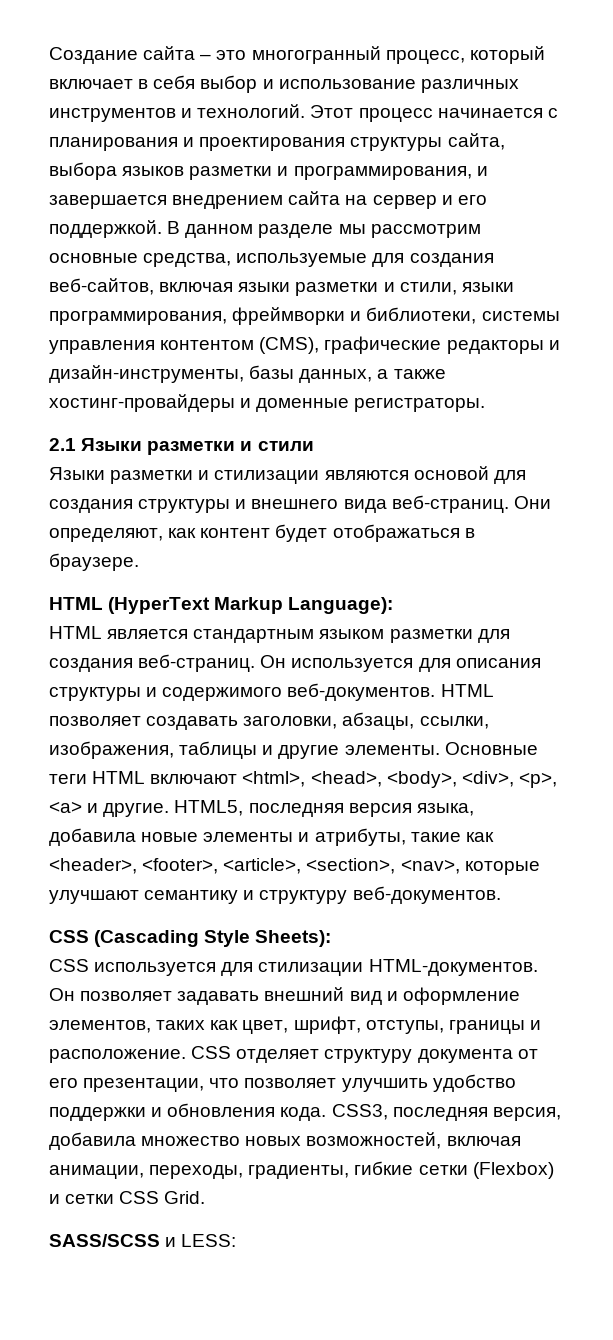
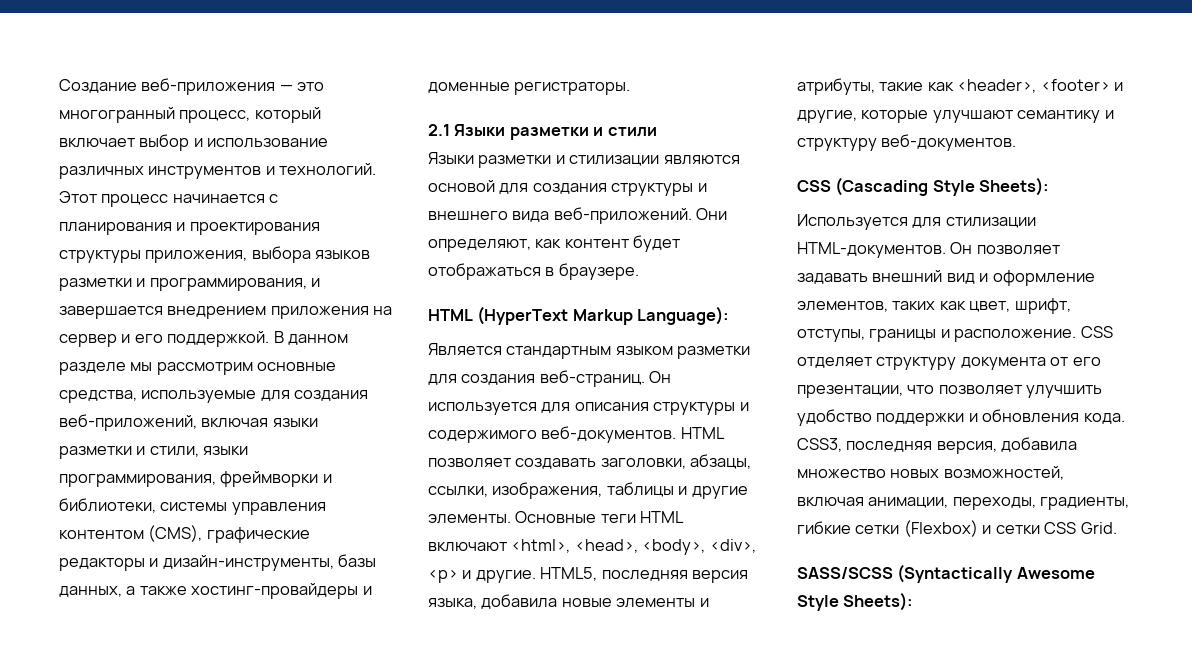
[143,46,212,60] сайта – -> [141,78,293,95] веб-приложения —
[138,75,196,89] в себя -> (135, 143) none
[447,133,505,150] сайта, -> [145,250,248,263] приложения,
[288,191,341,205] сайта -> [270,306,369,319] приложения
[49,278,154,295] веб-сайтов, -> [59,414,197,431] веб-приложений,
[391,495,509,513] веб-страниц. -> [553,207,692,224] веб-приложений.
[49,626,189,639] HTML является -> [428,343,502,356] Является
[518,772,557,788] [49,801,82,813] <p>, <a> -> [428,569,458,583] <p>
[142,858,460,874] <footer>, <article>, <section>, <nav>, -> [1040,79,1124,91] [797,110,857,123] <footer> и другие,
[49,959,217,976] CSS используется -> [797,214,908,230] Используется
[165,1234,237,1247] и LESS: -> [897,564,1095,583] [797,592,914,611] (Syntactically Awesome Style Sheets):

